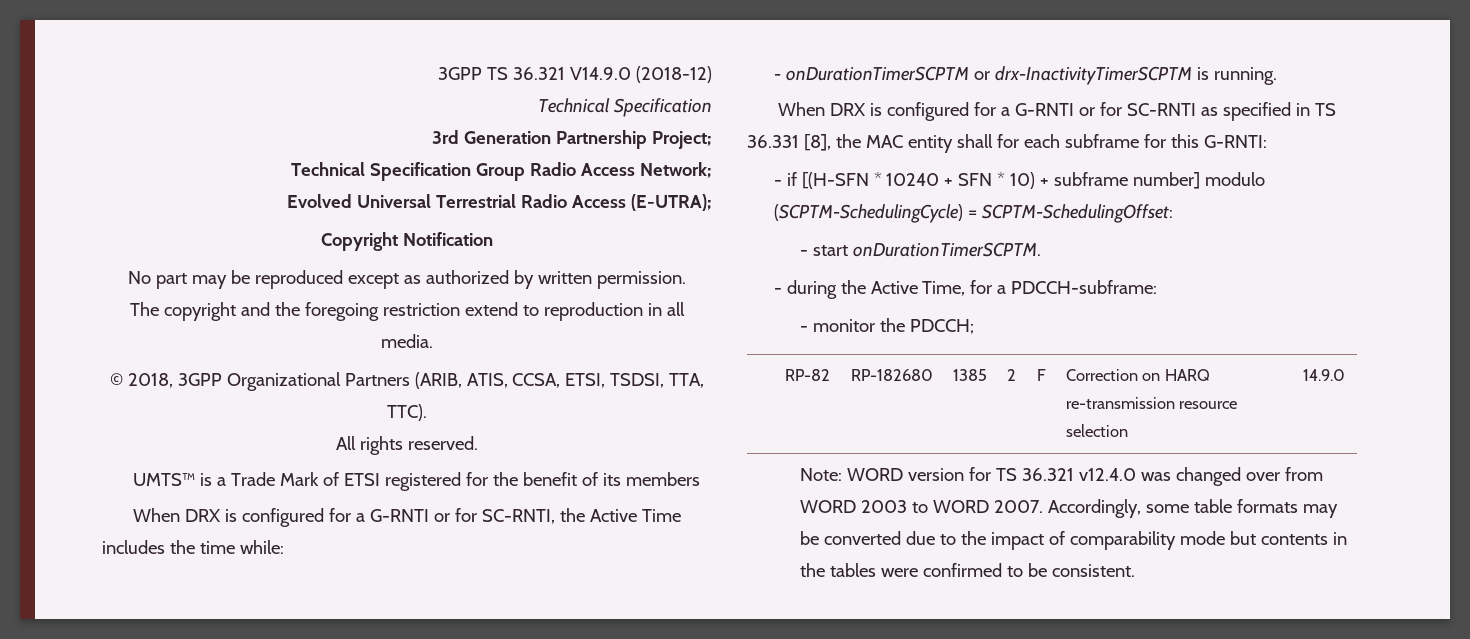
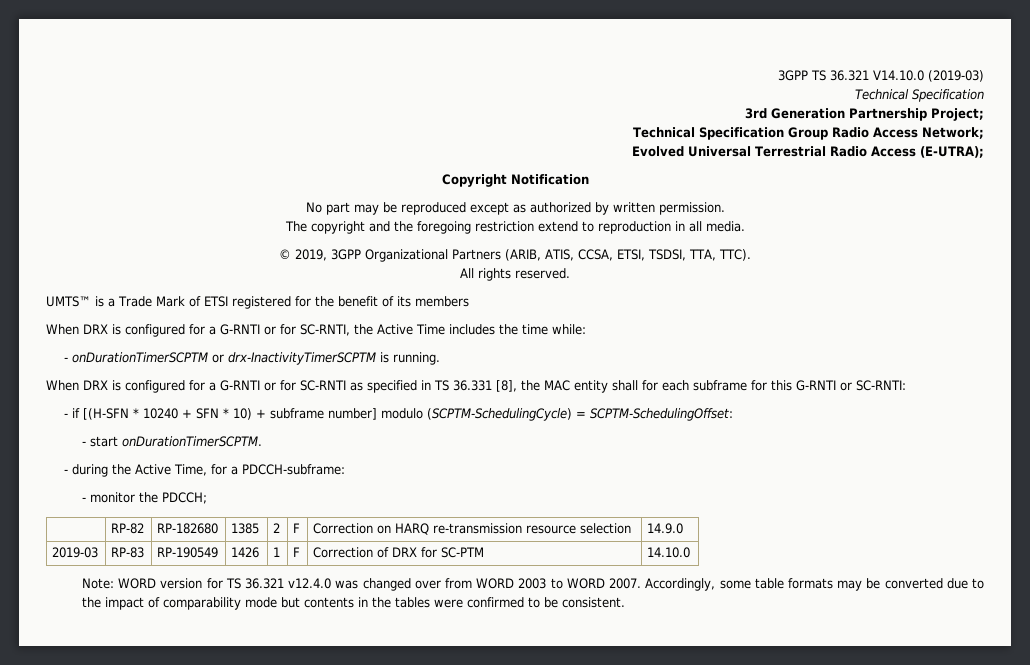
[570,66,712,83] V14.9.0 (2018-12) -> [873,70,984,82] V14.10.0 (2019-03)
[127,373,173,388] 2018, -> [295,249,328,261] 2019,
[1203,135,1267,148] G-RNTI: -> [796,380,906,391] G-RNTI or SC-RNTI:
(1345, 375) none -> [52,547,99,558] [111,547,145,558] [157,547,219,558] [231,547,260,558] [273,547,281,557] [293,547,301,557] [313,547,485,558] [647,547,691,558] // 2019-03 | RP-83 | RP-190549 | 1426 | 1 | F | Correction of DRX for SC-PTM | 14.10.0

